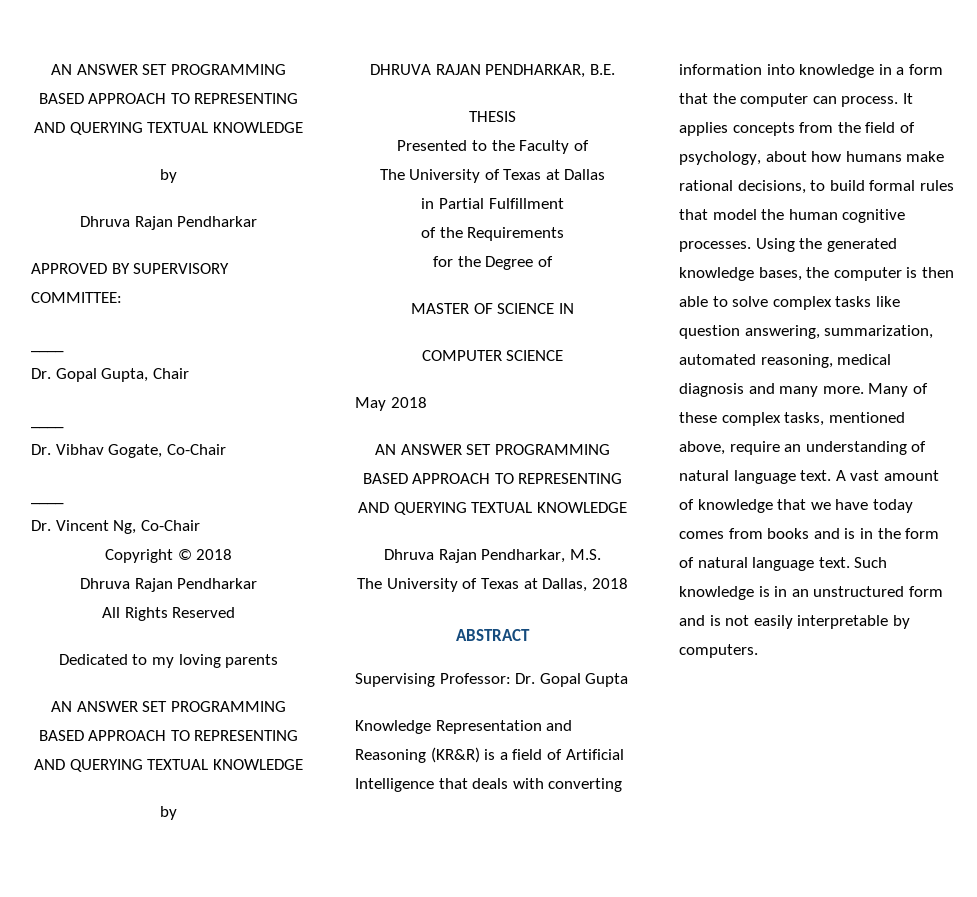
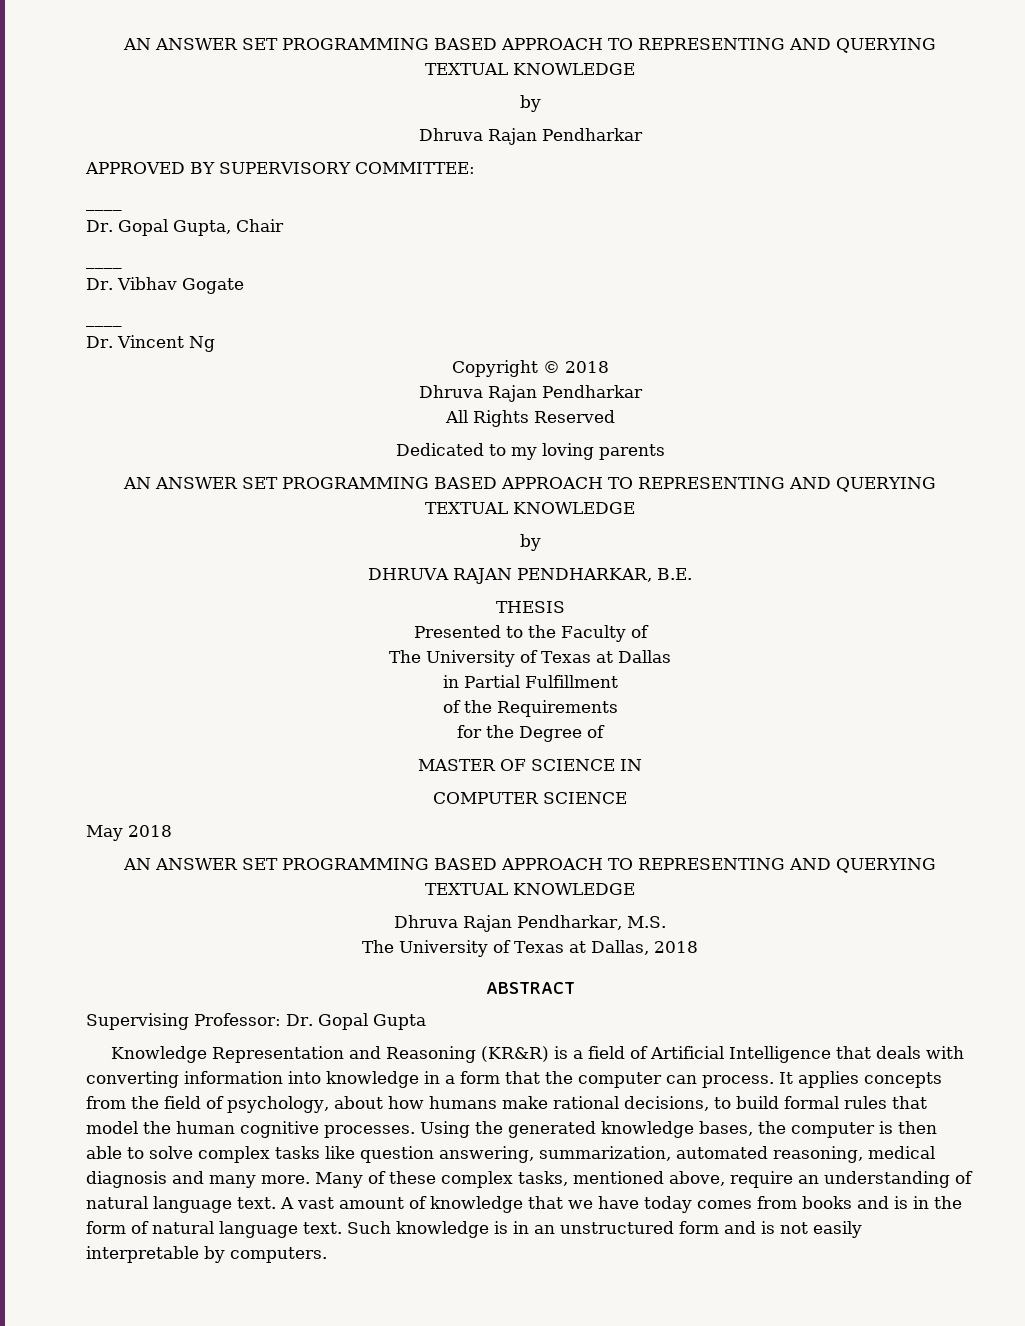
[108,444,226,458] Gogate, Co-Chair -> [181,278,244,294] Gogate
[113,520,200,534] Ng, Co-Chair -> [188,336,215,352] Ng

